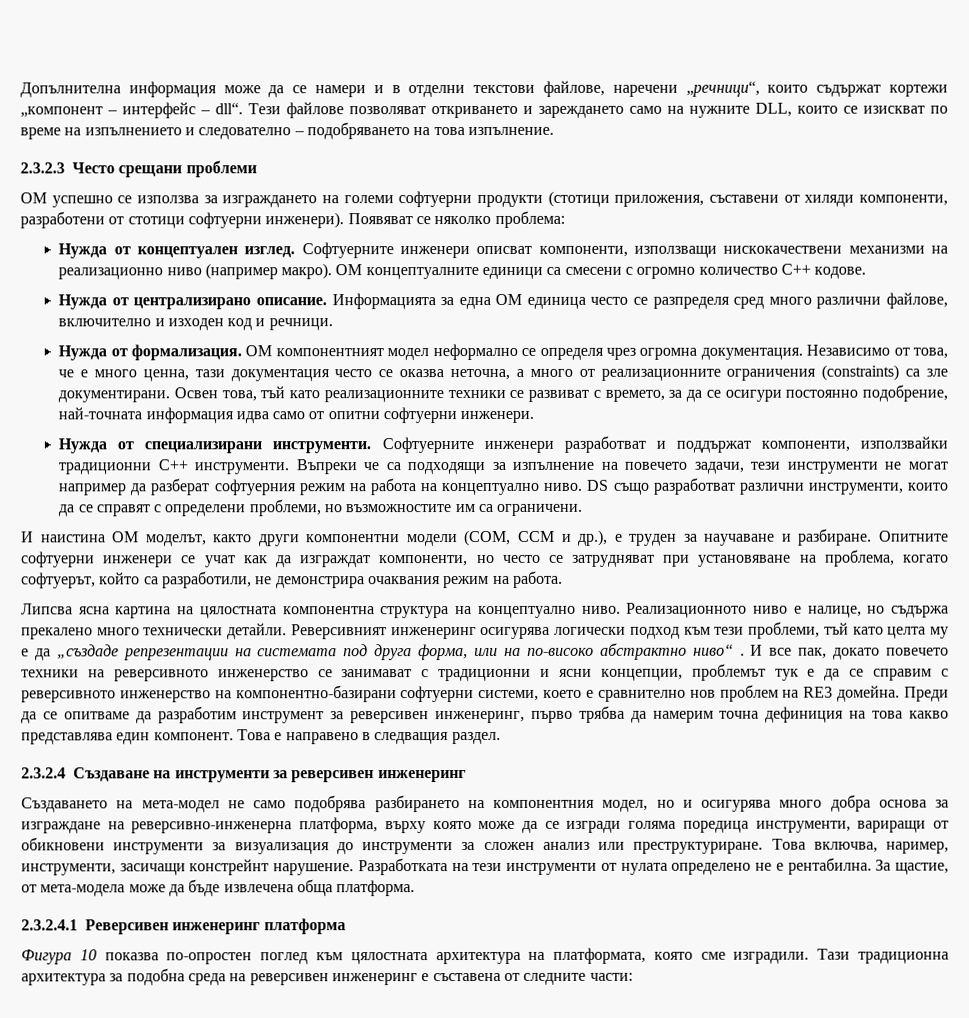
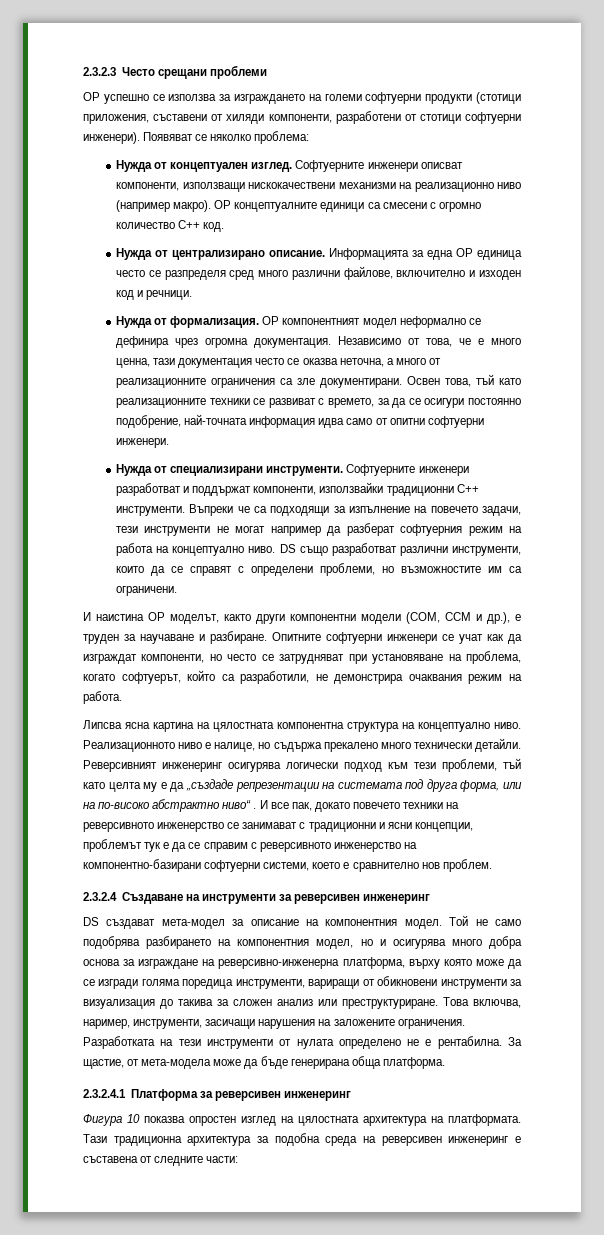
[20,80,948,98] [20,102,948,119] [20,122,554,140] Допълнителна информация може да се намери и в отделни текстови файлове, наречени „речници“, които съдържат кортежи „компонент – интерфейс – dll“. Тези файлове позволяват откриването и зареждането само на нужните DLL, които се изискват по време на изпълнението и следователно – подобряването на това изпълнение. // -> (83, 71) none
[20,192,47,204] ОМ -> [83,92,100,101] ОР
[335,264,363,276] ОМ -> [214,200,232,209] ОР
[814,266,867,279] кодове. -> [203,222,225,232] код.
[495,293,523,305] ОМ -> [456,248,474,257] ОР
[245,345,273,357] ОМ -> [262,316,280,325] ОР
[539,347,604,360] определя -> [116,336,170,348] дефинира
[821,364,900,381] (constraints) -> (276, 383) none
[112,531,140,543] ОМ -> [148,612,165,621] ОР
[719,684,950,702] [21,705,949,724] [21,729,501,745] проблем на RE3 домейна. Преди да се опитваме да разработим инструмент за реверсивен инженеринг, първо трябва да намерим точна дефиниция на това какво представлява един компонент. Това е направено в следващия раздел. -> [442,859,492,872] проблем.
[21,797,220,813] Създаването на мета-модел -> [83,915,469,929] DS създават мета-модел за описание на компонентния модел. Той
[362,842,454,855] инструменти -> [178,999,213,1006] такива
[189,859,355,876] констрейнт нарушение. -> [258,1019,465,1029] нарушения на заложените ограничения.
[223,884,294,893] извлечена -> [290,1059,350,1069] генерирана
[85,918,346,935] Реверсивен инженеринг платформа -> [130,1089,352,1101] Платформа за реверсивен инженеринг
[166,947,810,965] по-опростен поглед към цялостната архитектура на платформата, която сме изградили. -> [189,1114,521,1126] опростен изглед на цялостната архитектура на платформата.

